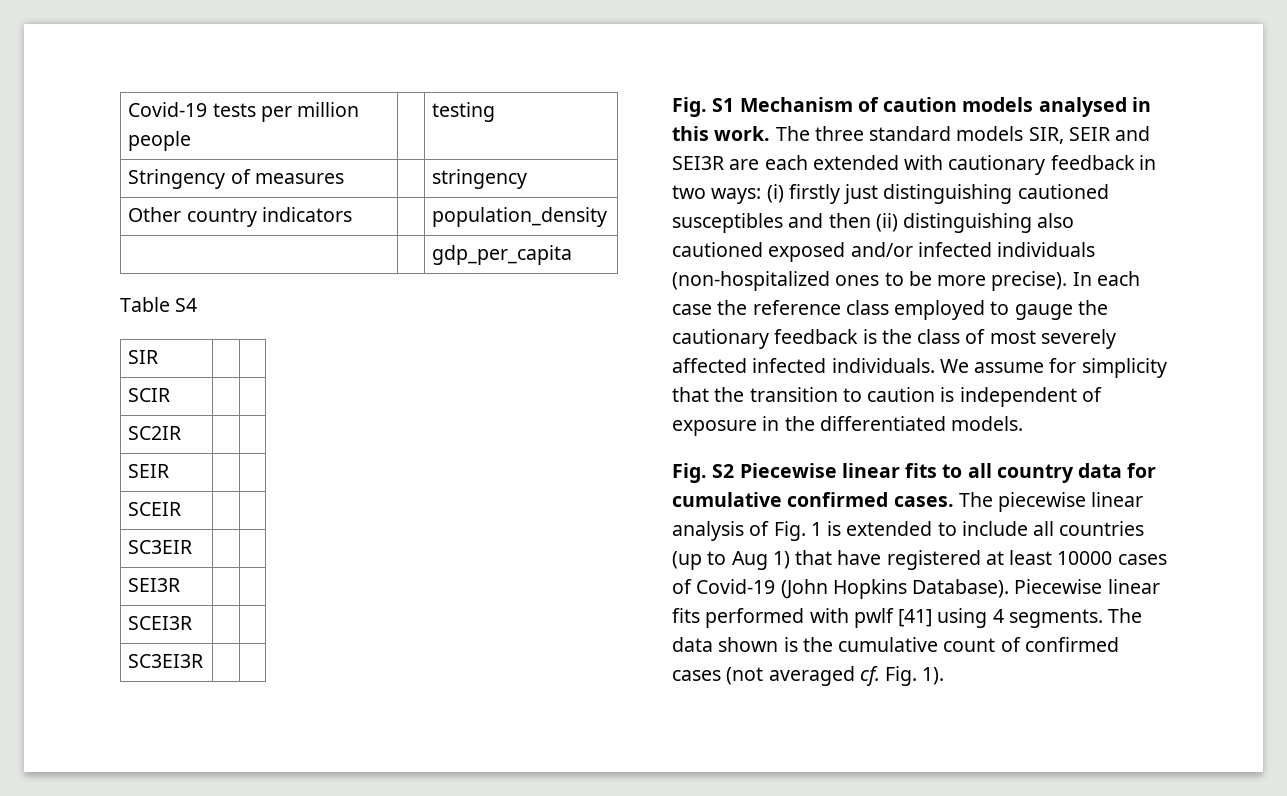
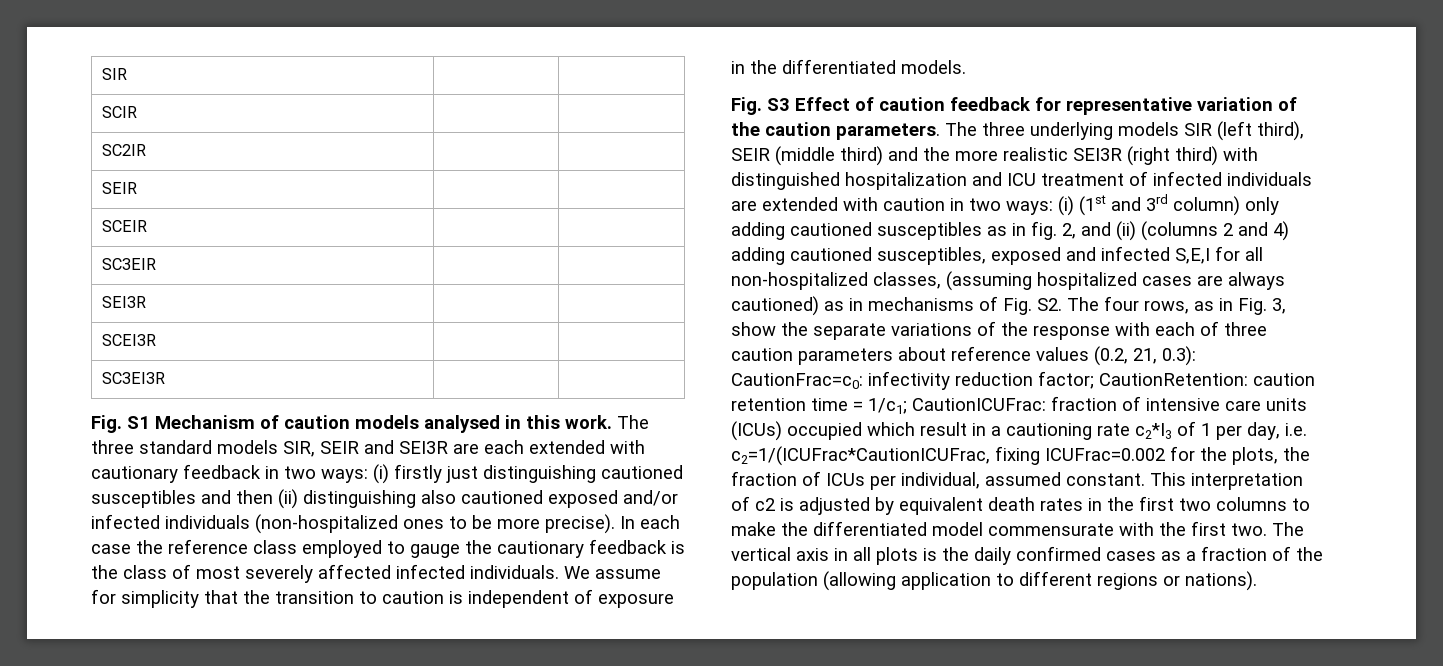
[128,102,360,122] [128,131,192,151] [432,102,496,122] [128,169,344,189] [432,169,528,189] [128,207,352,227] [432,207,608,227] [432,245,573,265] [120,297,198,312] Covid-19 tests per million people | | testing // Stringency of measures | | stringency // Other country indicators | | population_density // | | gdp_per_capita // Table S4 // -> (102, 74) none
[712,463,1157,483] [672,492,1144,512] [672,521,1145,541] [672,550,1167,570] [672,579,1160,599] [672,608,1143,628] [672,637,1119,652] [672,666,945,686] S2 Piecewise linear fits to all country data for cumulative confirmed cases. The piecewise linear analysis of Fig. 1 is extended to include all countries (up to Aug 1) that have registered at least 10000 cases of Covid-19 (John Hopkins Database). Piecewise linear fits performed with pwlf [41] using 4 segments. The data shown is the cumulative count of confirmed cases (not averaged cf. Fig. 1). -> [767,97,1297,115] [731,121,1304,141] [731,146,1258,166] [731,171,1312,190] [731,194,1279,216] [731,221,1289,241] [731,246,1263,265] [731,271,1285,291] [731,296,1286,316] [731,321,1267,340] [731,346,1196,366] [731,371,1315,390] [731,396,1307,414] [731,421,1307,441] [731,446,1310,466] [731,471,1303,490] [731,496,1310,515] [731,521,1304,536] [731,546,1323,565] [731,571,1257,591] S3 Effect of caution feedback for representative variation of the caution parameters. The three underlying models SIR (left third), SEIR (middle third) and the more realistic SEI3R (right third) with distinguished hospitalization and ICU treatment of infected individuals are extended with caution in two ways: (i) (1st and 3rd column) only adding cautioned susceptibles as in fig. 2, and (ii) (columns 2 and 4) adding cautioned susceptibles, exposed and infected S,E,I for all non-hospitalized classes, (assuming hospitalized cases are always cautioned) as in mechanisms of Fig. S2. The four rows, as in Fig. 3, show the separate variations of the response with each of three caution parameters about reference values (0.2, 21, 0.3): CautionFrac=c0: infectivity reduction factor; CautionRetention: caution retention time = 1/c1; CautionICUFrac: fraction of intensive care units (ICUs) occupied which result in a cautioning rate c2*I3 of 1 per day, i.e. c2=1/(ICUFrac*CautionICUFrac, fixing ICUFrac=0.002 for the plots, the fraction of ICUs per individual, assumed constant. This interpretation of c2 is adjusted by equivalent death rates in the first two columns to make the differentiated model commensurate with the first two. The vertical axis in all plots is the daily confirmed cases as a fraction of the population (allowing application to different regions or nations).

